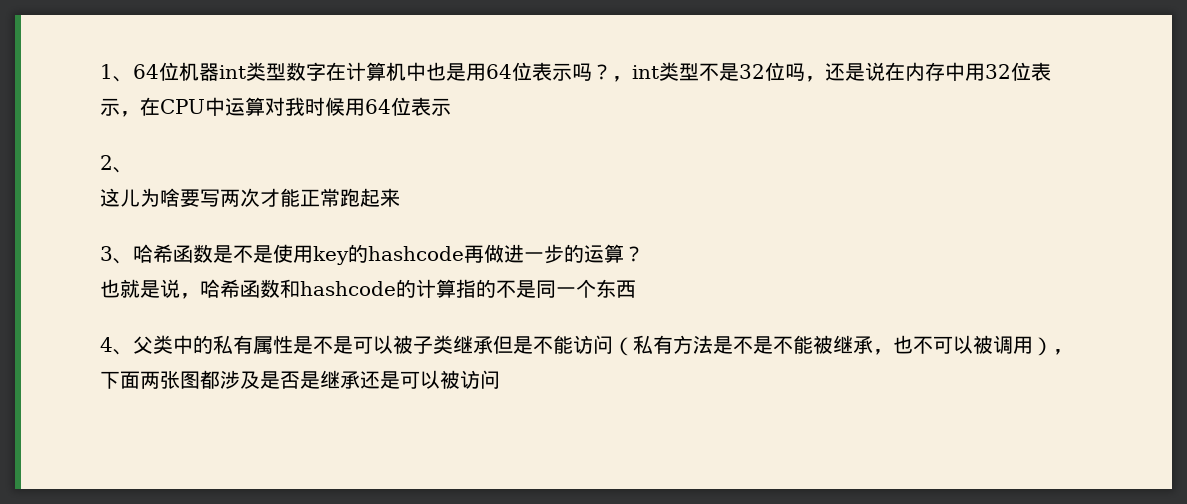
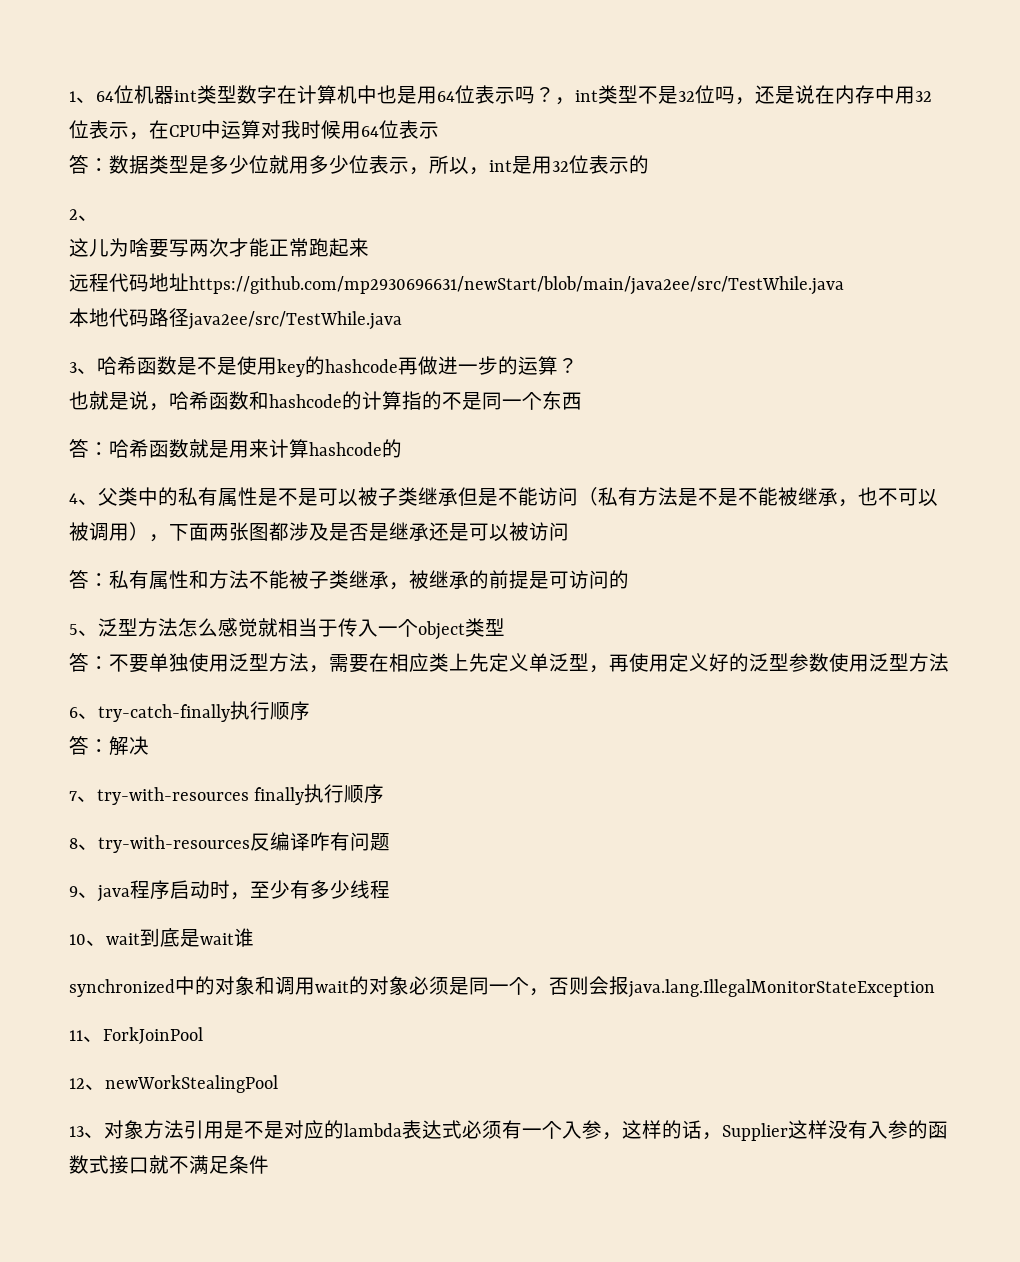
(451, 107) none -> [69,155,649,175] // 答：数据类型是多少位就用多少位表示，所以，int是用32位表示的
(400, 197) none -> [69,273,844,295] [69,308,402,330] // 远程代码地址https://github.com/mp2930696631/newStart/blob/main/java2ee/src/TestWhile.java // 本地代码路径java2ee/src/TestWhile.java
(636, 289) none -> [69,439,402,458] // 答：哈希函数就是用来计算hashcode的
(500, 379) none -> [69,570,629,590] [69,618,505,640] [69,653,949,673] [69,701,310,722] [69,736,149,756] [69,784,385,805] [69,832,390,853] [69,880,390,902] [69,928,254,947] [69,976,935,998] [69,1027,203,1044] [69,1075,278,1093] [69,1120,948,1141] [69,1155,269,1174] // 答：私有属性和方法不能被子类继承，被继承的前提是可访问的 // 5、泛型方法怎么感觉就相当于传入一个object类型 // 答：不要单独使用泛型方法，需要在相应类上先定义单泛型，再使用定义好的泛型参数使用泛型方法 // 6、try-catch-finally执行顺序 // 答：解决 // 7、try-with-resources finally执行顺序 // 8、try-with-resources反编译咋有问题 // 9、java程序启动时，至少有多少线程 // 10、wait到底是wait谁 // synchronized中的对象和调用wait的对象必须是同一个，否则会报java.lang.IllegalMonitorStateException // 11、ForkJoinPool // 12、newWorkStealingPool // 13、对象方法引用是不是对应的lambda表达式必须有一个入参，这样的话，Supplier这样没有入参的函数式接口就不满足条件

